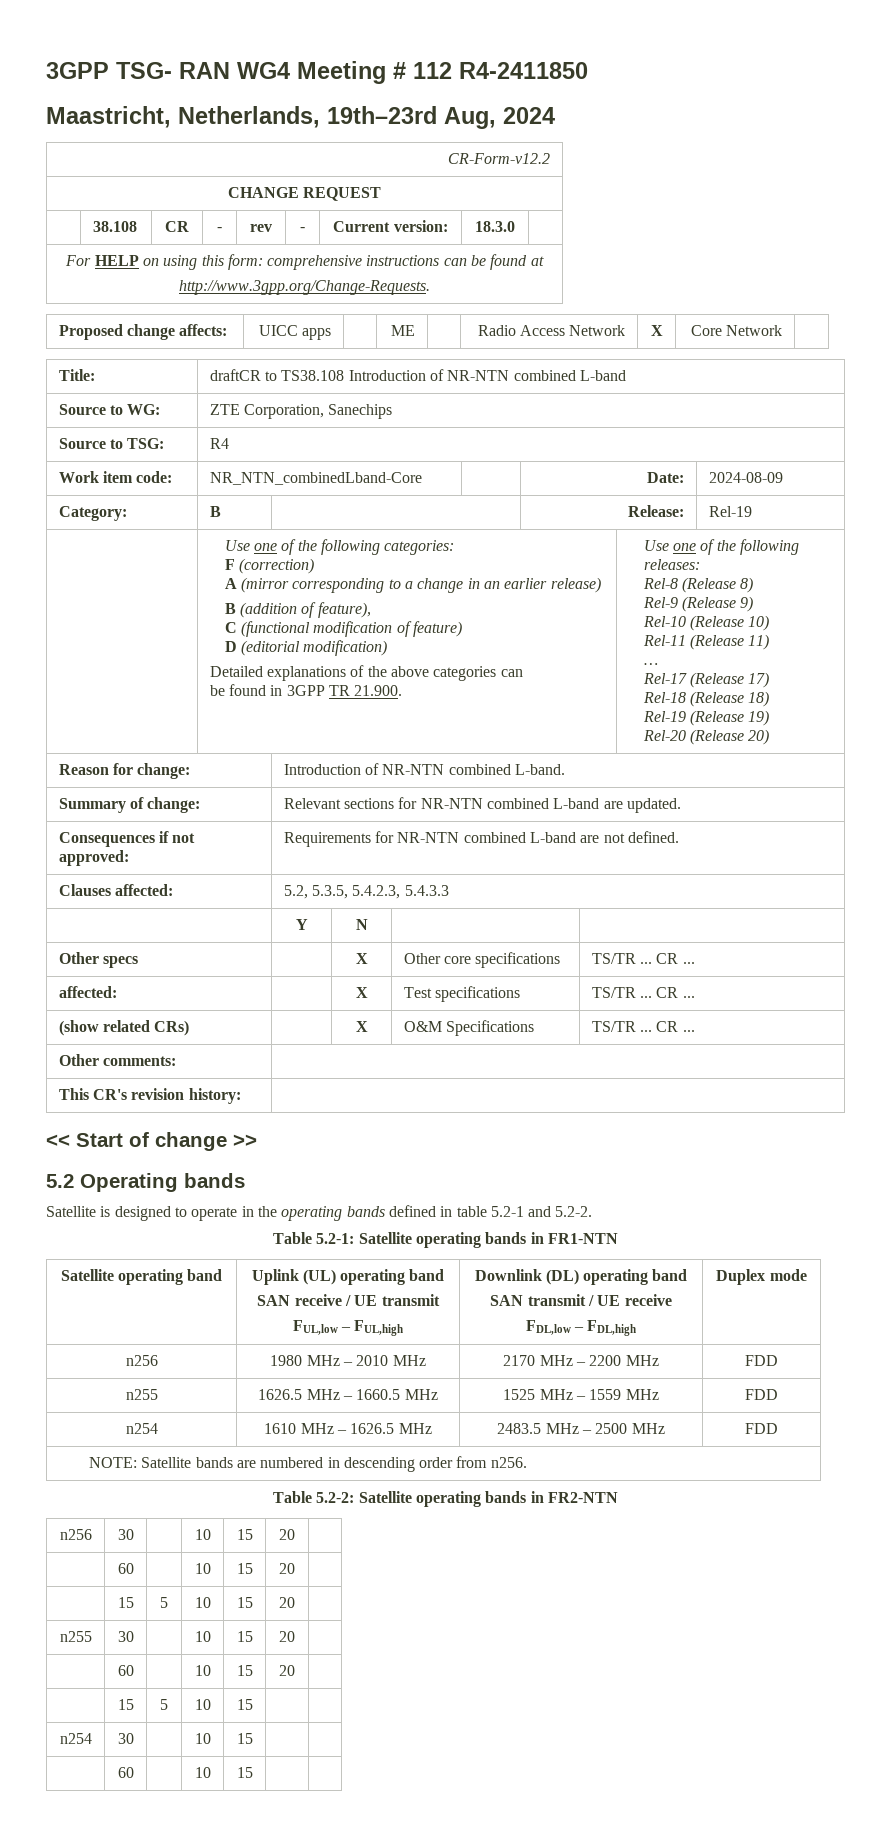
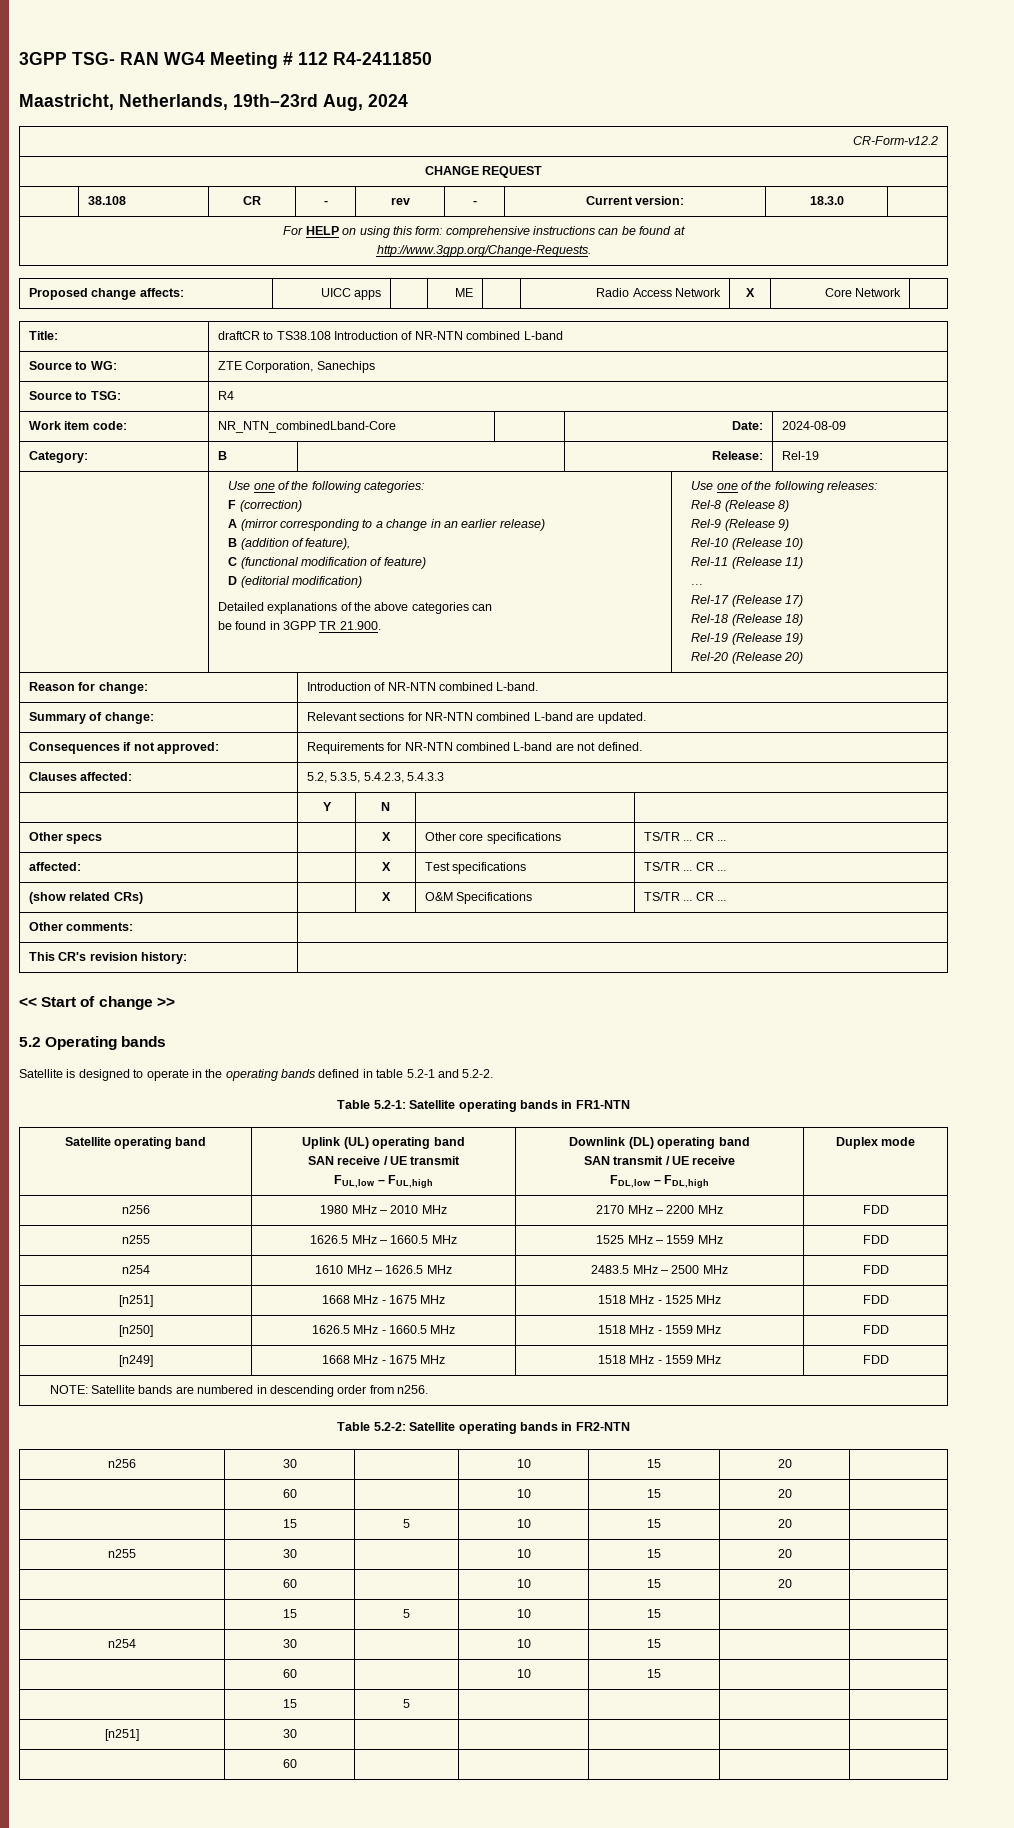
(778, 1428) none -> [118,1295,153,1307] [321,1295,446,1304] [597,1295,722,1304] [862,1295,889,1304] [118,1325,153,1337] [311,1325,456,1334] [597,1325,722,1334] [862,1325,889,1334] [118,1355,153,1367] [321,1355,446,1364] [597,1355,722,1364] [862,1355,889,1364] // [n251] | 1668 MHz - 1675 MHz | 1518 MHz - 1525 MHz | FDD // [n250] | 1626.5 MHz - 1660.5 MHz | 1518 MHz - 1559 MHz | FDD // [n249] | 1668 MHz - 1675 MHz | 1518 MHz - 1559 MHz | FDD
(253, 1772) none -> [282,1699,297,1708] [403,1699,410,1708] [105,1729,139,1741] [282,1729,297,1738] [282,1759,297,1768] // | 15 | 5 | | | | // [n251] | 30 | | | | | // | 60 | | | | |

